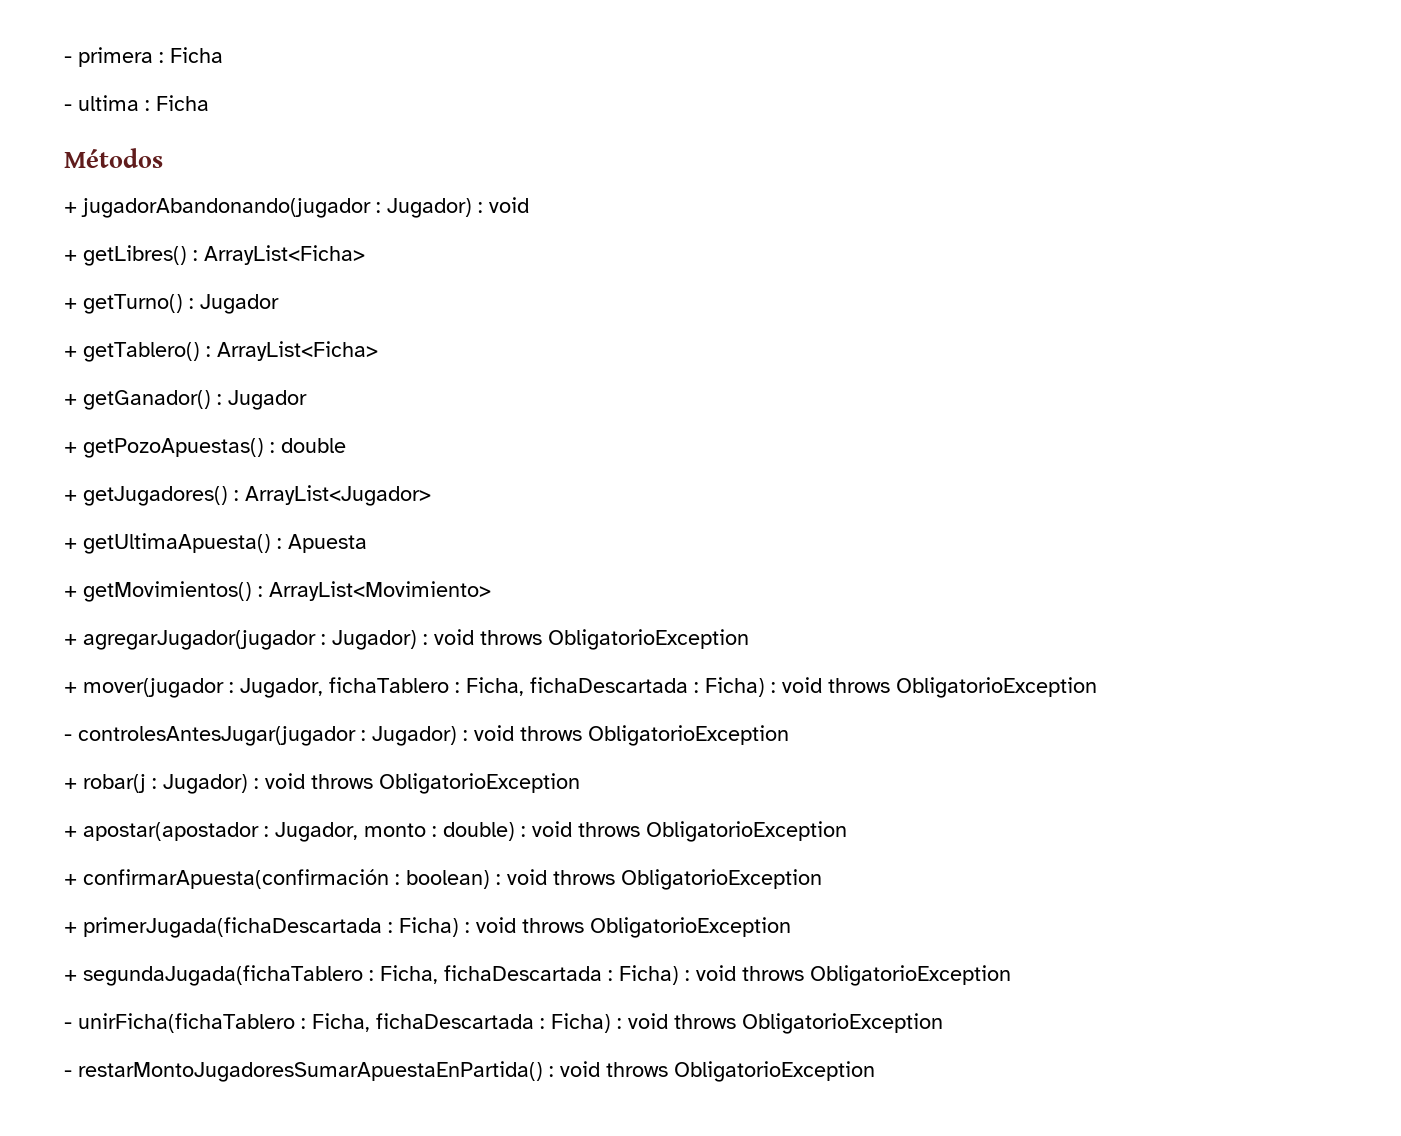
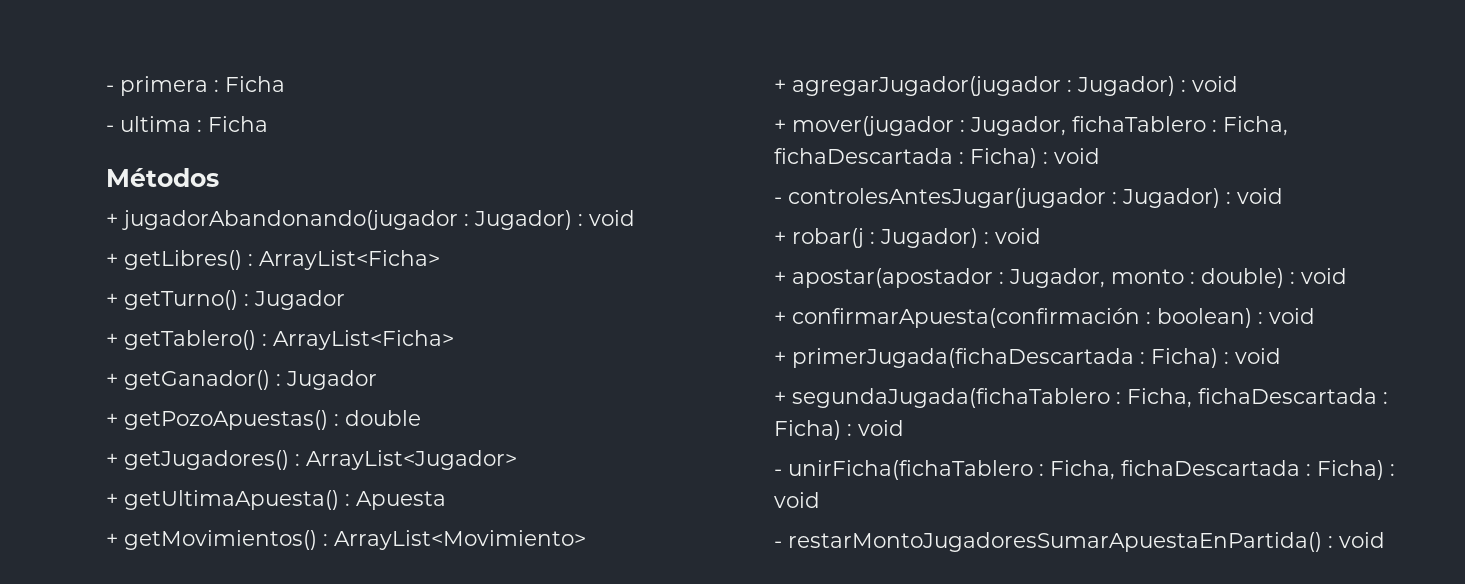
[480,629,749,650] throws ObligatorioException -> (1238, 84) none
[828,677,1097,698] throws ObligatorioException -> (1100, 156) none
[520,725,789,746] throws ObligatorioException -> (1283, 196) none
[311,773,580,794] throws ObligatorioException -> (1041, 236) none
[578,821,847,842] throws ObligatorioException -> (1347, 276) none
[553,869,822,890] throws ObligatorioException -> (1315, 316) none
[522,917,791,938] throws ObligatorioException -> (1281, 356) none
[742,965,1011,986] throws ObligatorioException -> (904, 428) none
[674,1013,943,1034] throws ObligatorioException -> (820, 500) none
[606,1061,875,1082] throws ObligatorioException -> (1385, 540) none

